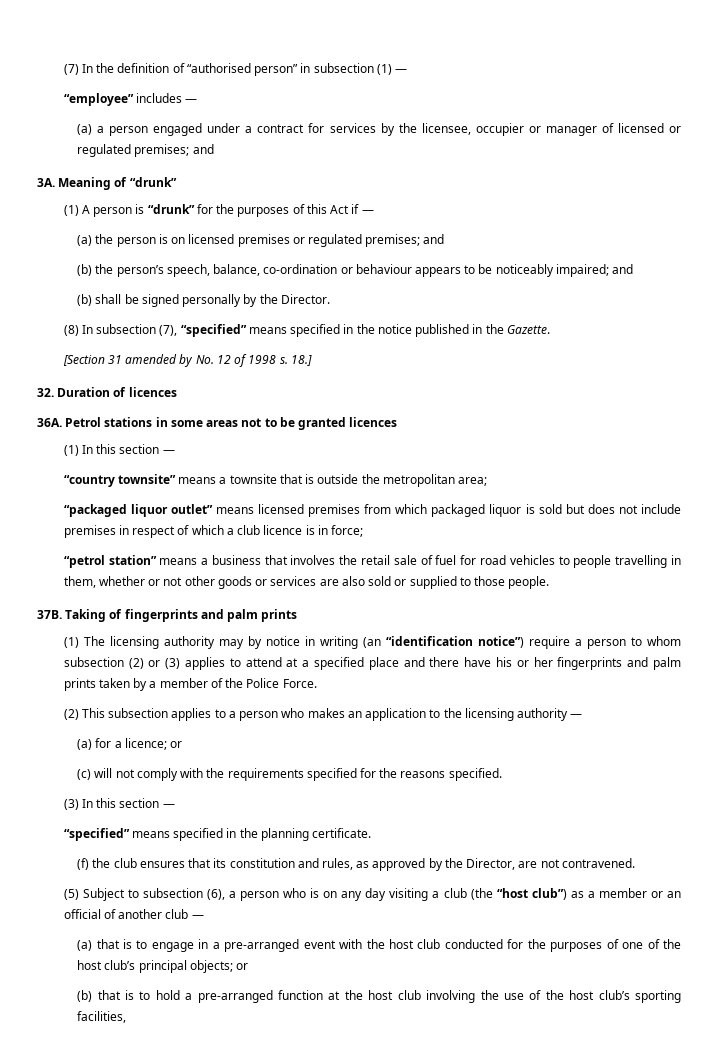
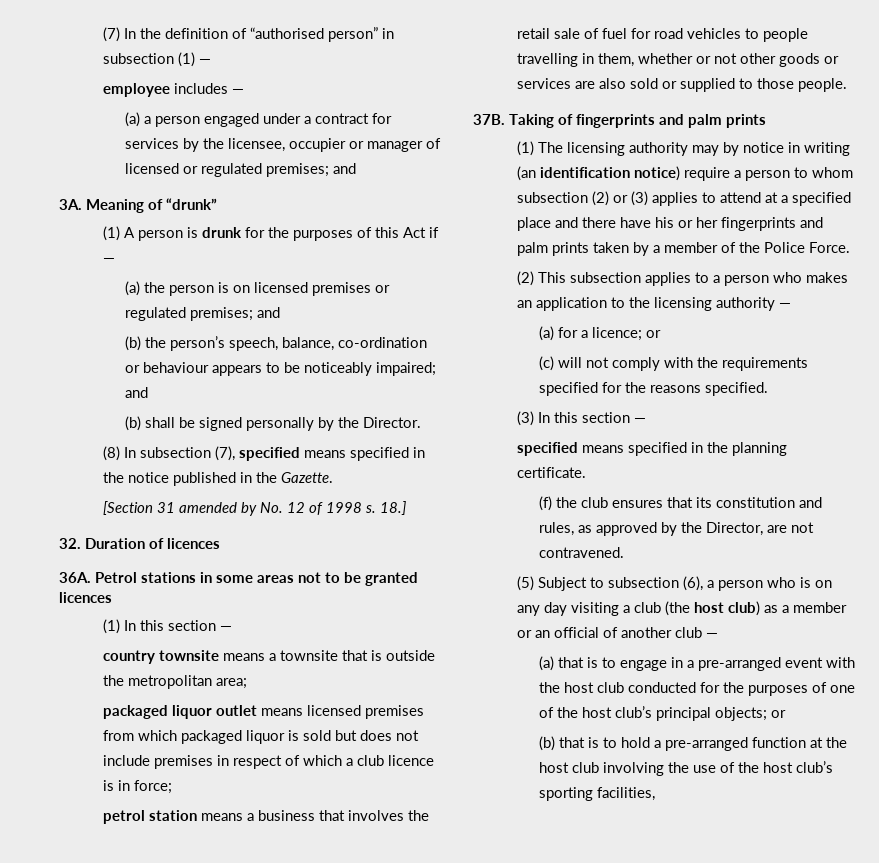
[63,93,134,106] “employee” -> [103,83,171,97] employee
[147,204,195,214] “drunk” -> [202,227,243,238] drunk
[180,324,247,337] “specified” -> [239,447,301,461] specified
[63,474,176,487] “country townsite” -> [103,650,220,664] country townsite
[63,504,213,517] “packaged liquor outlet” -> [103,705,258,719] packaged liquor outlet
[63,555,157,568] “petrol station” -> [103,810,198,824] petrol station
[385,636,524,648] “identification notice”) -> [540,166,681,181] identification notice)
[63,828,130,841] “specified” -> [517,442,579,456] specified
[496,888,567,900] “host club”) -> [694,601,761,616] host club)

